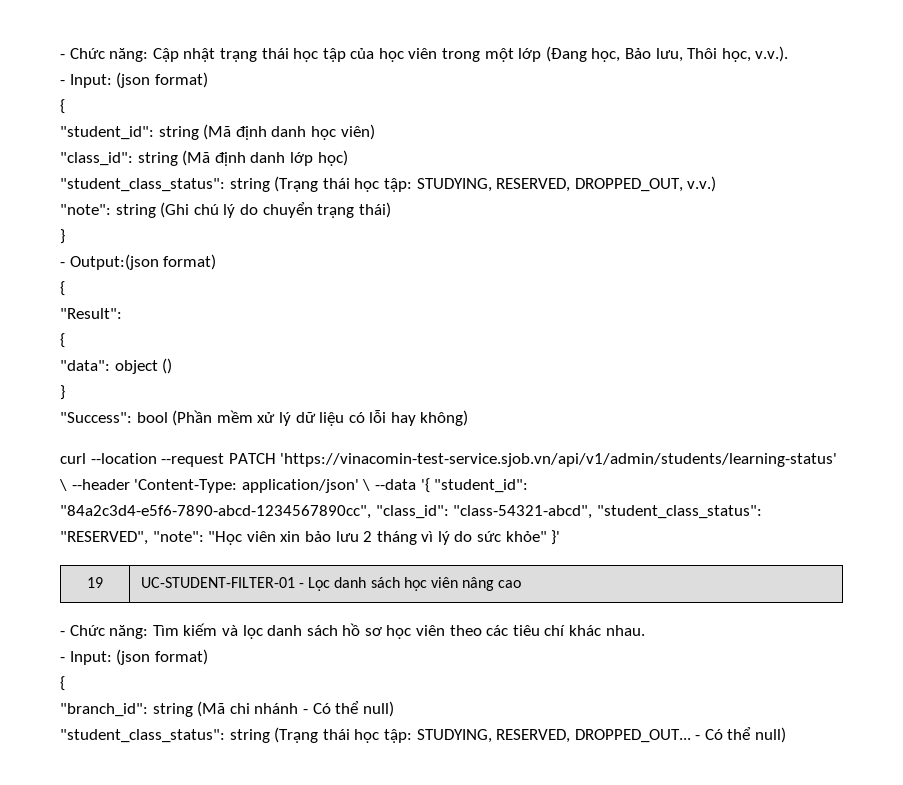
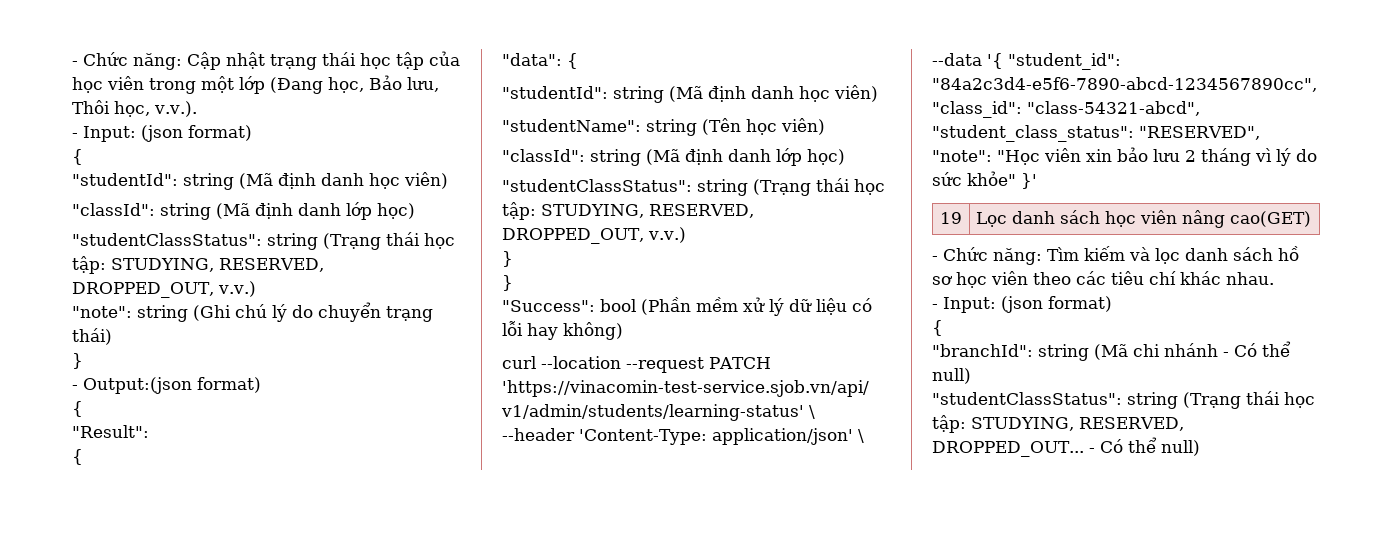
[60,124,375,140] [60,150,348,166] [60,178,225,192] "student_id": string (Mã định danh học viên) // "class_id": string (Mã định danh lớp học) // "student_class_status": -> [72,172,448,190] [72,202,415,220] [72,233,262,246] "studentId": string (Mã định danh học viên) // "classId": string (Mã định danh lớp học) // "studentClassStatus":
[114,358,173,374] object () -> [567,53,578,69] [502,85,878,103] [502,118,825,136] [502,148,845,166] [502,178,885,196] [502,202,754,220] [502,227,686,244] [502,251,513,267] { // "studentId": string (Mã định danh học viên) // "studentName": string (Tên học viên) // "classId": string (Mã định danh lớp học) // "studentClassStatus": string (Trạng thái học tập: STUDYING, RESERVED, DROPPED_OUT, v.v.) // }
[140,577,304,588] UC-STUDENT-FILTER-01 - -> (962, 218) none
[498,580,522,588] cao -> [1230,211,1312,227] cao(GET)
[60,703,148,717] "branch_id": -> [932,344,1033,357] "branchId":
[60,729,225,743] "student_class_status": -> [932,392,1122,405] "studentClassStatus":

